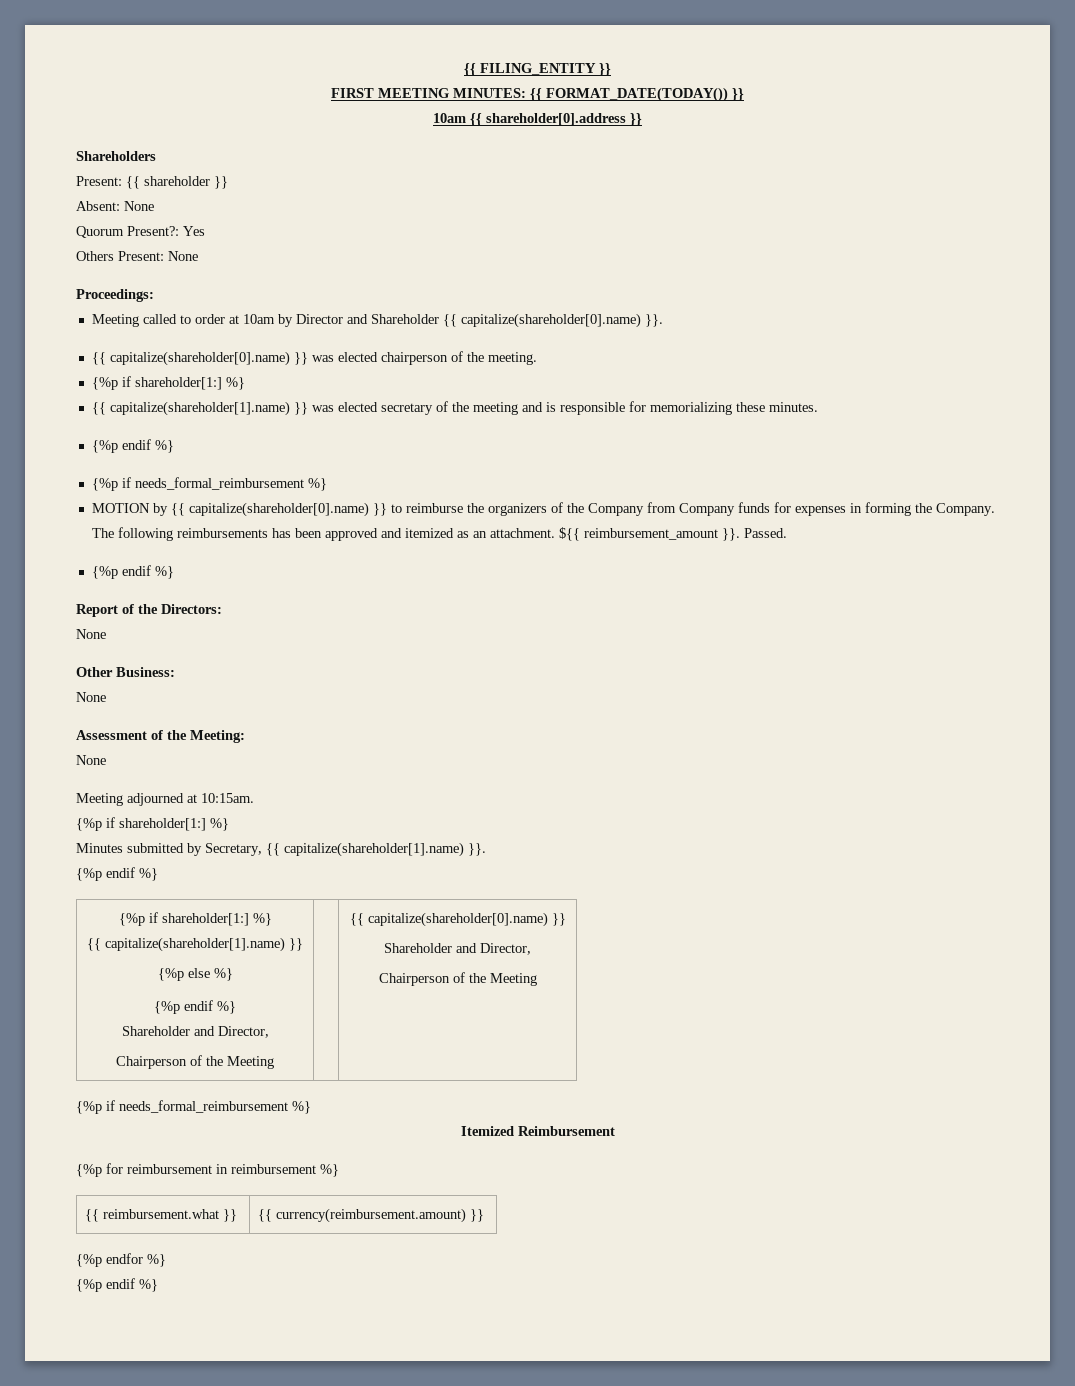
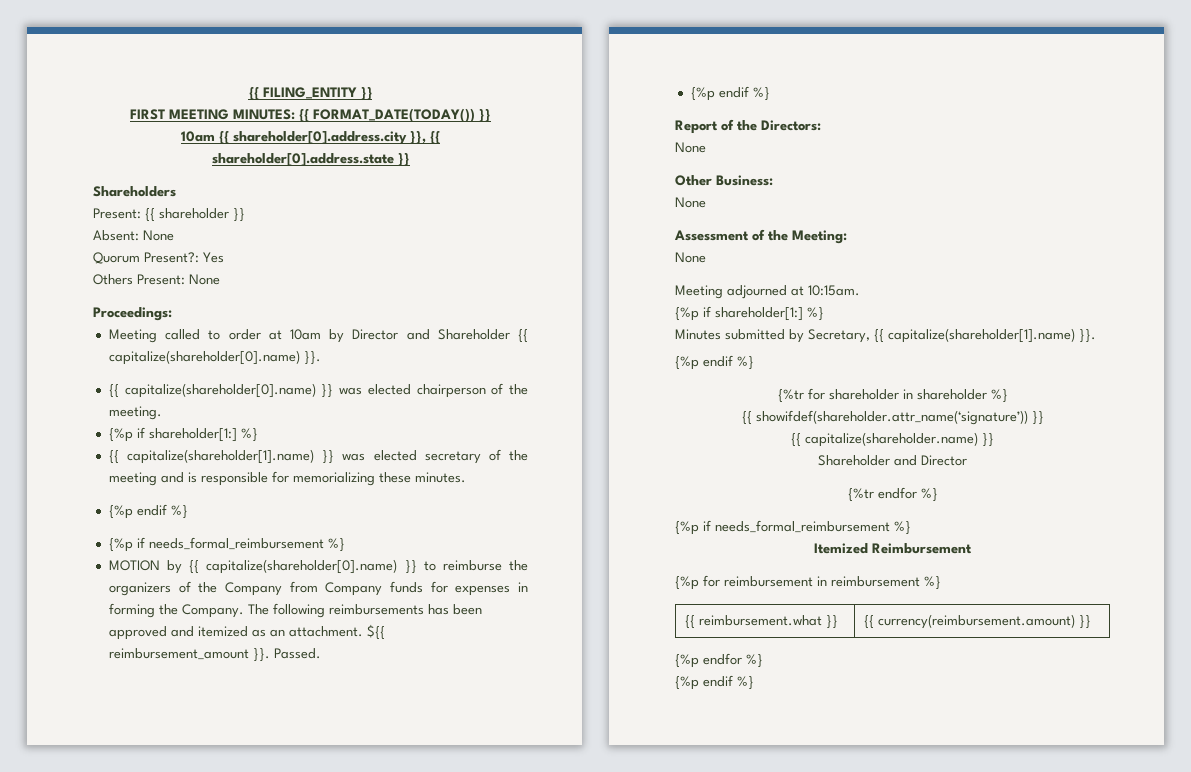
[486,113,626,126] shareholder[0].address -> [233,131,440,145] [211,153,394,167] shareholder[0].address.city }}, {{ shareholder[0].address.state
[118,912,272,926] [87,937,303,952] [157,968,233,981] [154,1000,236,1014] [121,1026,269,1038] [116,1055,274,1069] [349,912,566,927] [384,943,531,955] [378,972,537,986] // {%p if shareholder[1:] %} // {{ capitalize(shareholder[1].name) }} // {%p else %} // {%p endif %} // Shareholder and Director, // Chairperson of the Meeting | | {{ capitalize(shareholder[0].name) }} // Shareholder and Director, // Chairperson of the Meeting -> [777,388,1008,403] [741,410,1044,425] [791,432,994,447] [818,455,967,466] [847,487,938,502] // {%tr for shareholder in shareholder %} // {{ showifdef(shareholder.attr_name(‘signature’)) }} // {{ capitalize(shareholder.name) }} // Shareholder and Director // {%tr endfor %}

